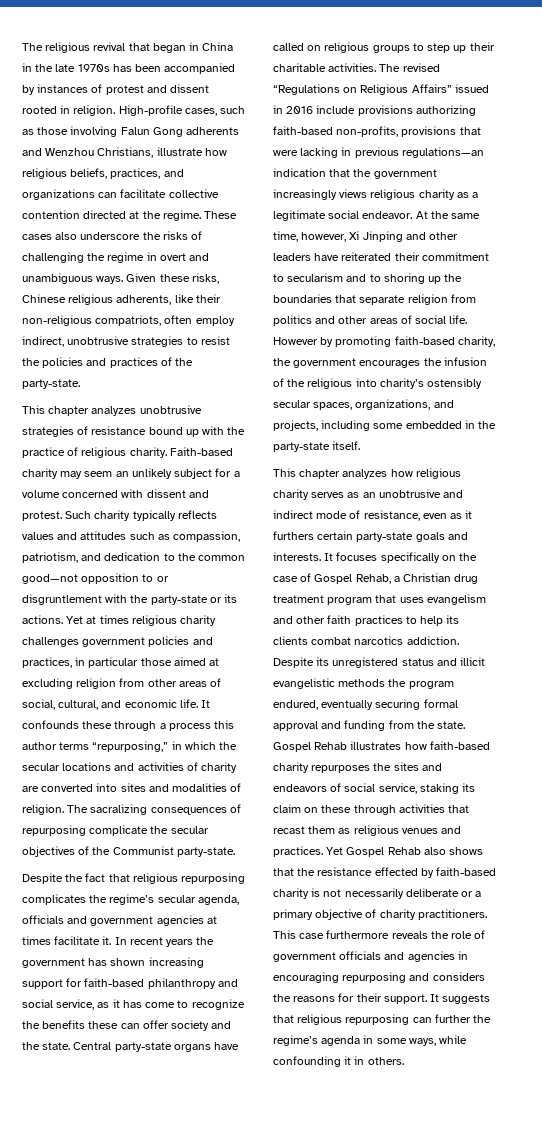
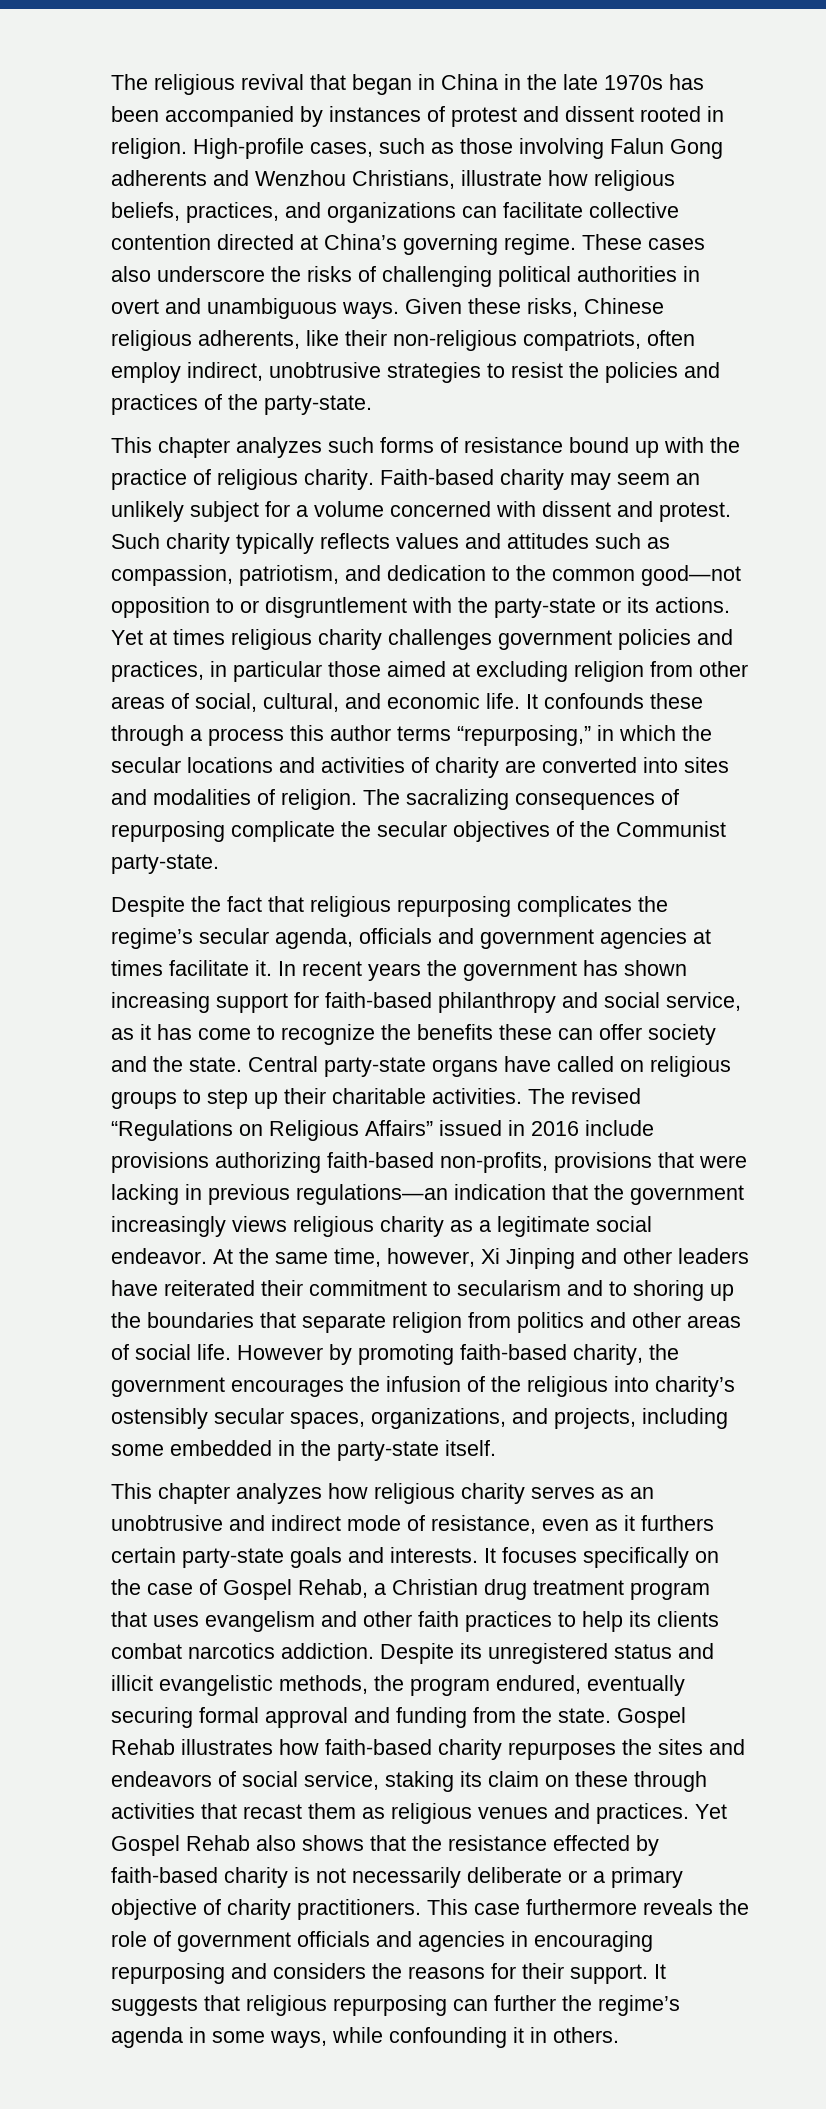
[142,211,161,219] the -> [324,234,498,255] China’s governing
[87,252,145,263] the regime -> [498,266,677,287] political authorities
[139,405,202,414] [22,426,74,437] unobtrusive strategies -> [328,437,434,453] such forms
[338,679,386,687] methods -> [279,1675,368,1694] methods,

